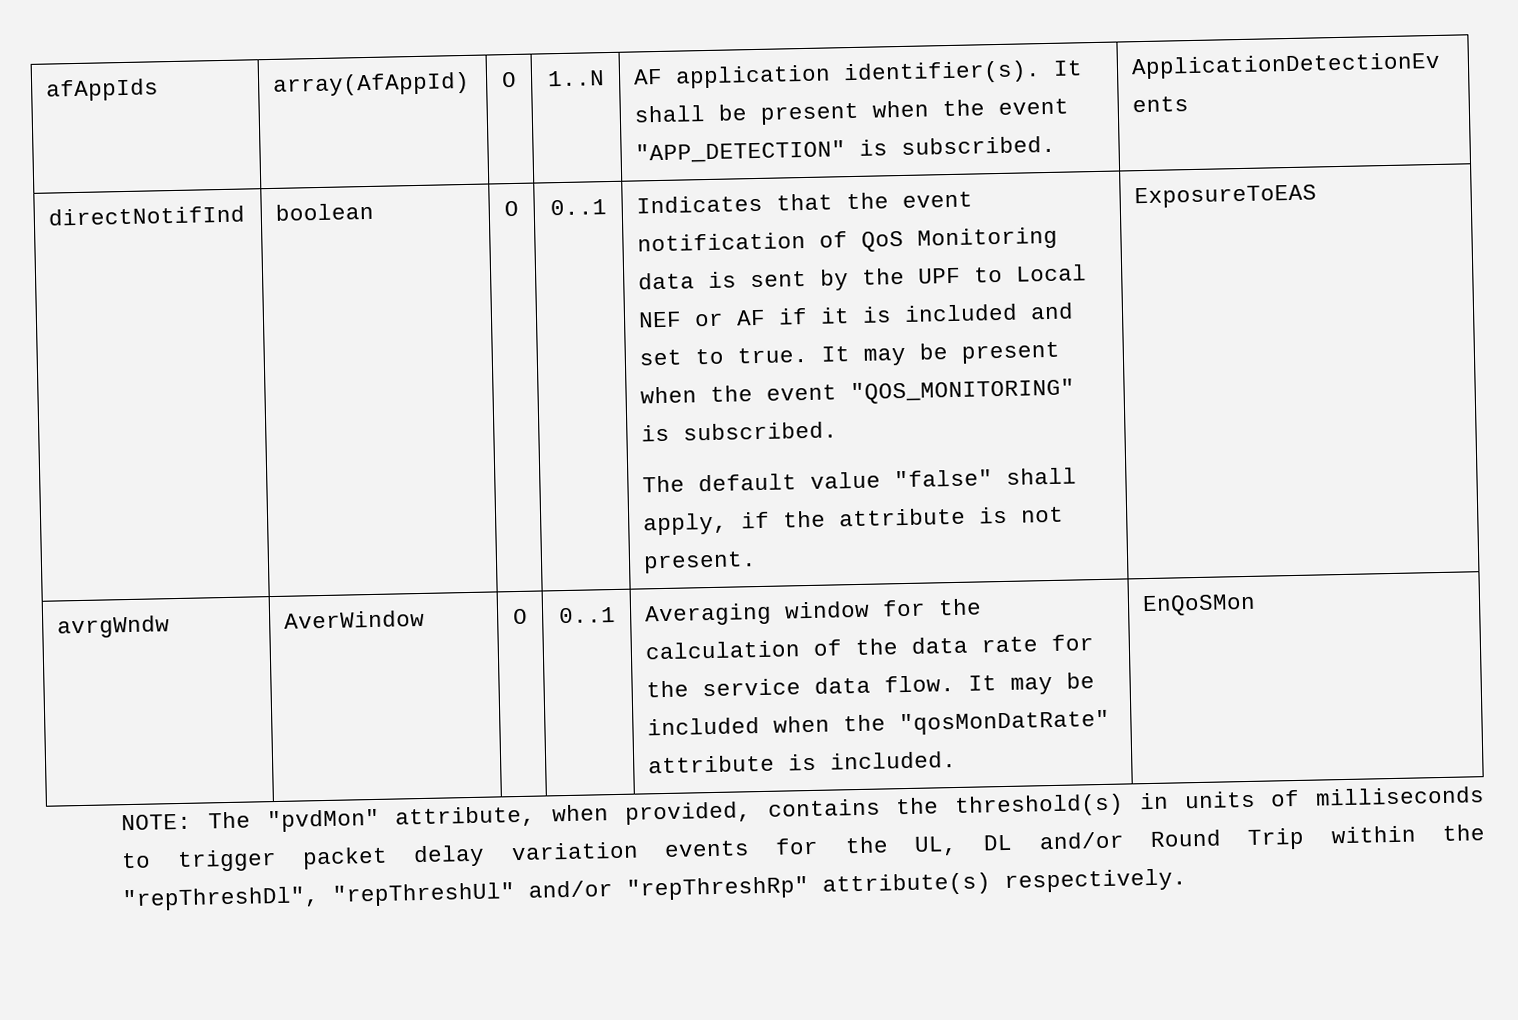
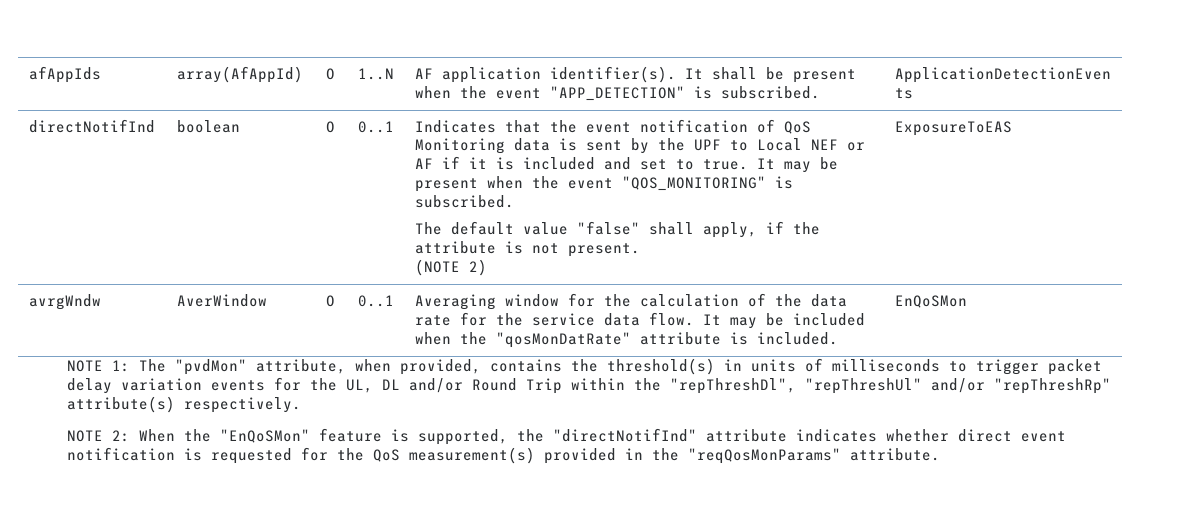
(758, 562) none -> [414,259,487,276] // (NOTE 2)
[121,813,193,831] NOTE: -> [67,360,131,372] NOTE 1:
(1188, 881) none -> [67,428,1067,445] [67,447,941,464] // NOTE 2: When the "EnQoSMon" feature is supported, the "directNotifInd" attribute indicates whether direct event notification is requested for the QoS measurement(s) provided in the "reqQosMonParams" attribute.

